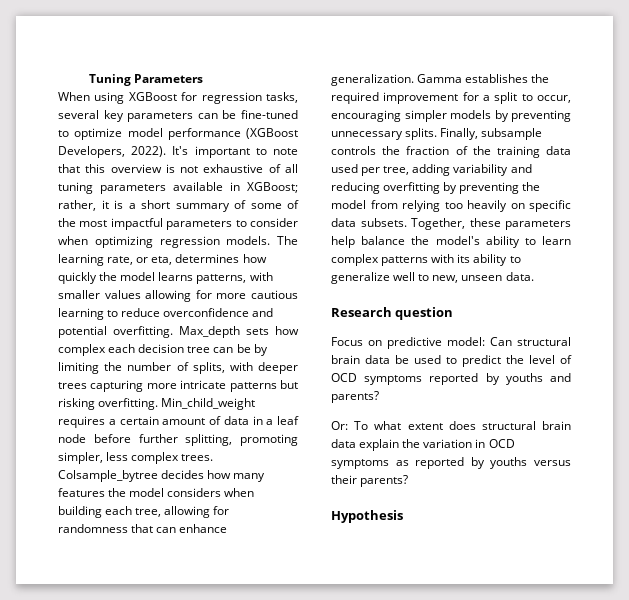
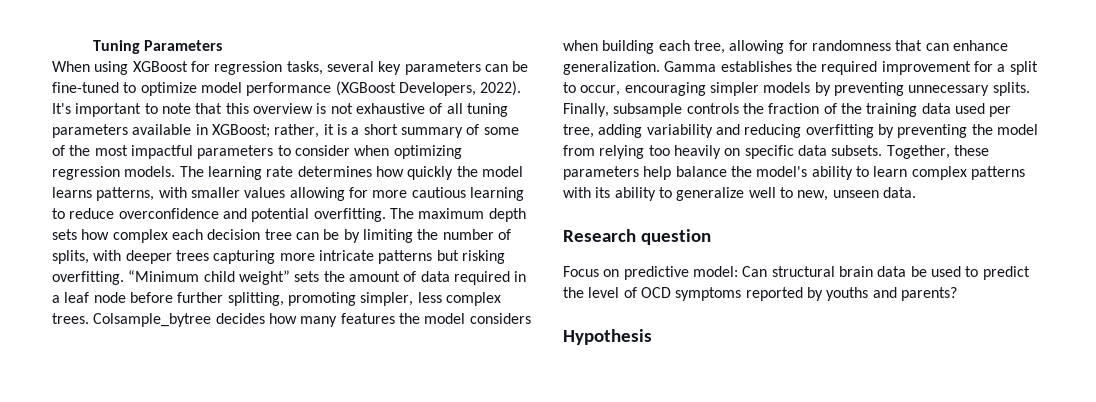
[107,256,173,265] rate, or eta, -> [266,166,294,177] rate
[179,326,240,338] Max_depth -> [389,208,526,222] The maximum depth
[161,398,256,410] [58,416,159,428] Min_child_weight requires a certain -> [128,270,345,285] “Minimum child weight” sets the
(249, 420) none -> [453,271,510,285] required
[331,421,571,430] [331,439,515,451] [331,457,571,469] [331,475,409,487] // Or: To what extent does structural brain data explain the variation in OCD symptoms as reported by youths versus their parents? -> (957, 294) none

